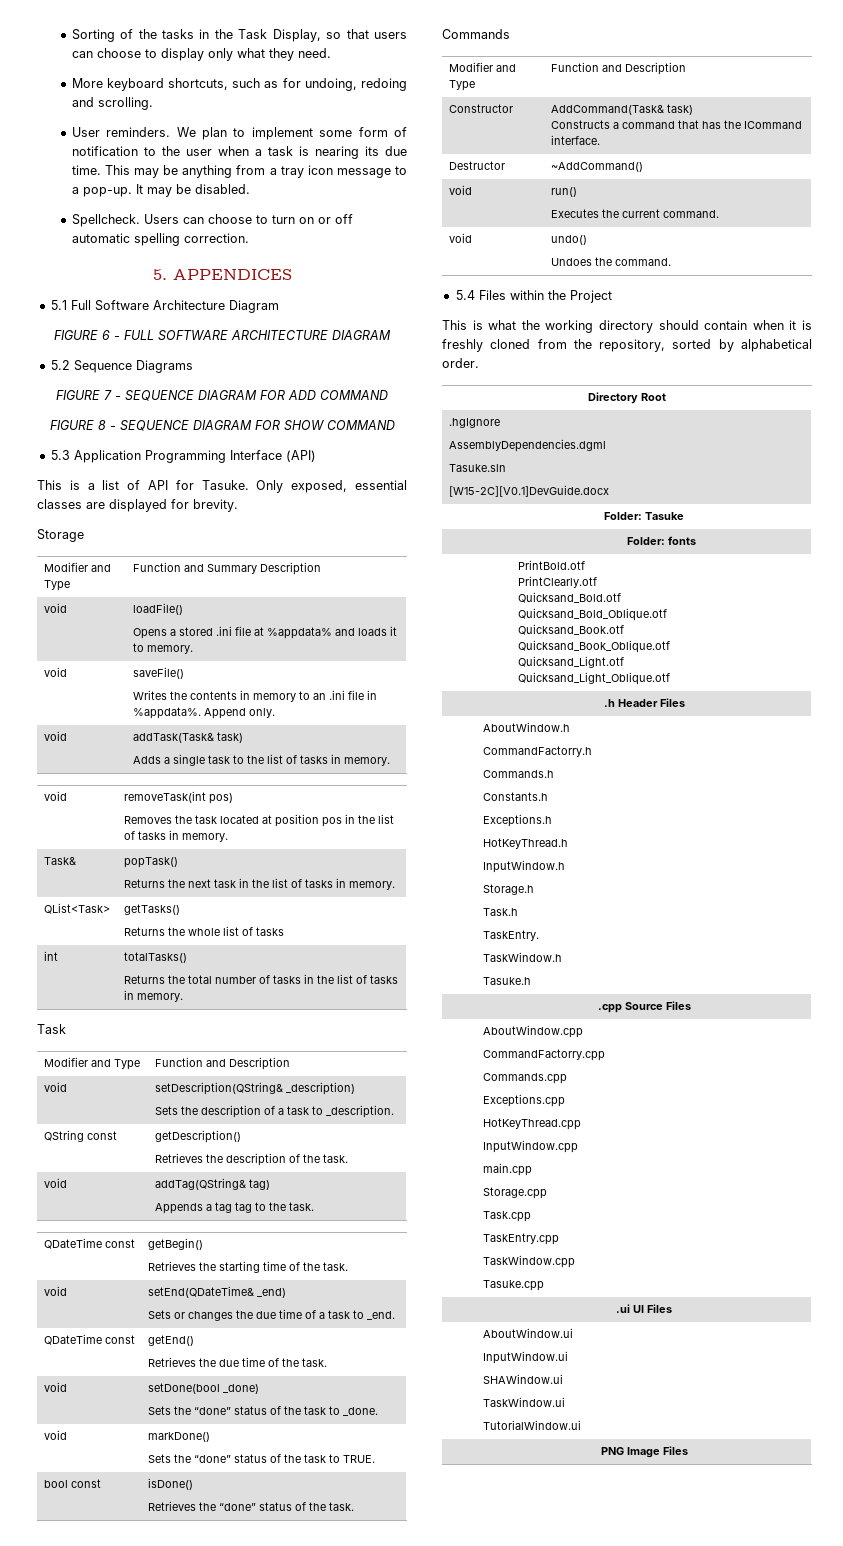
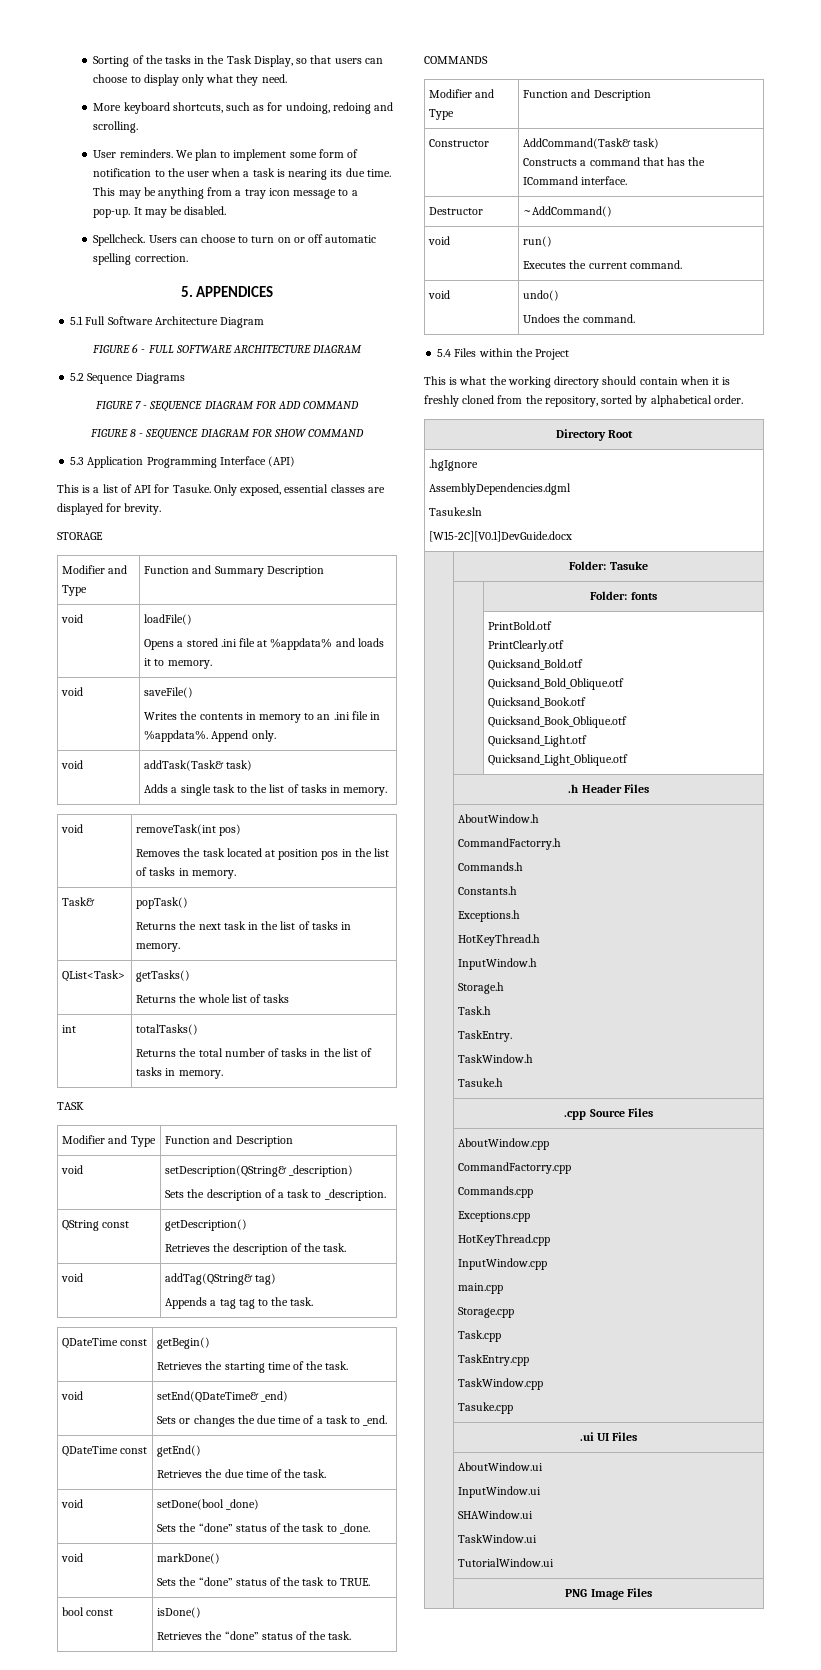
[37,529,84,542] Storage -> [57,532,103,540] STORAGE
[37,1024,66,1034] Task -> [57,1102,84,1110] TASK
[442,29,510,39] Commands -> [424,56,488,64] COMMANDS

